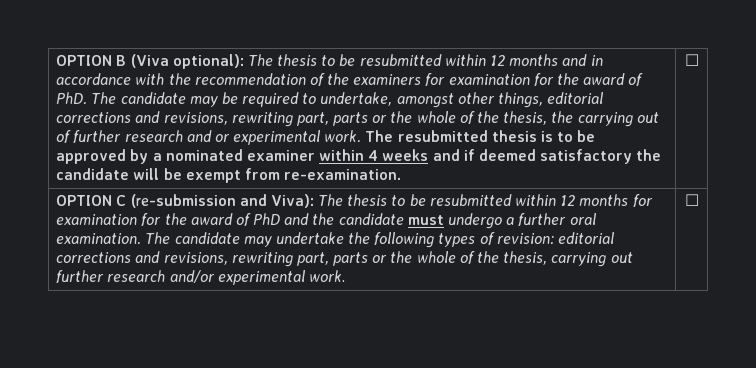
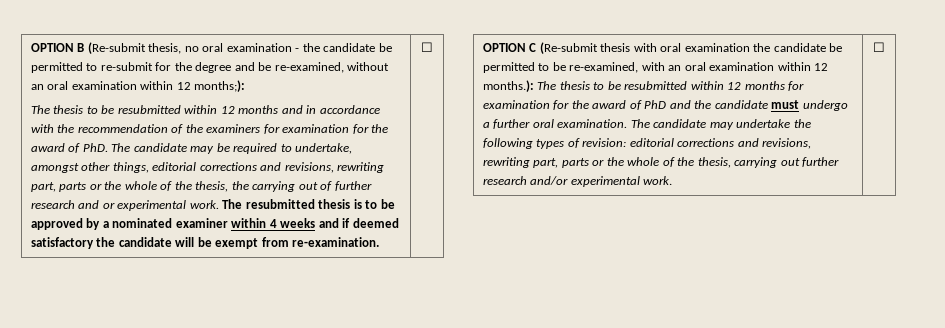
[130,54,244,69] (Viva optional): -> [87,42,392,54] [30,62,390,73] [30,80,246,92] (Re-submit thesis, no oral examination - the candidate be permitted to re-submit for the degree and be re-examined, without an oral examination within 12 months;): //
[130,194,314,208] (re-submission and Viva): -> [539,42,843,54] [482,62,829,73] [482,80,534,92] (Re-submit thesis with oral examination the candidate be permitted to be re-examined, with an oral examination within 12 months.):

